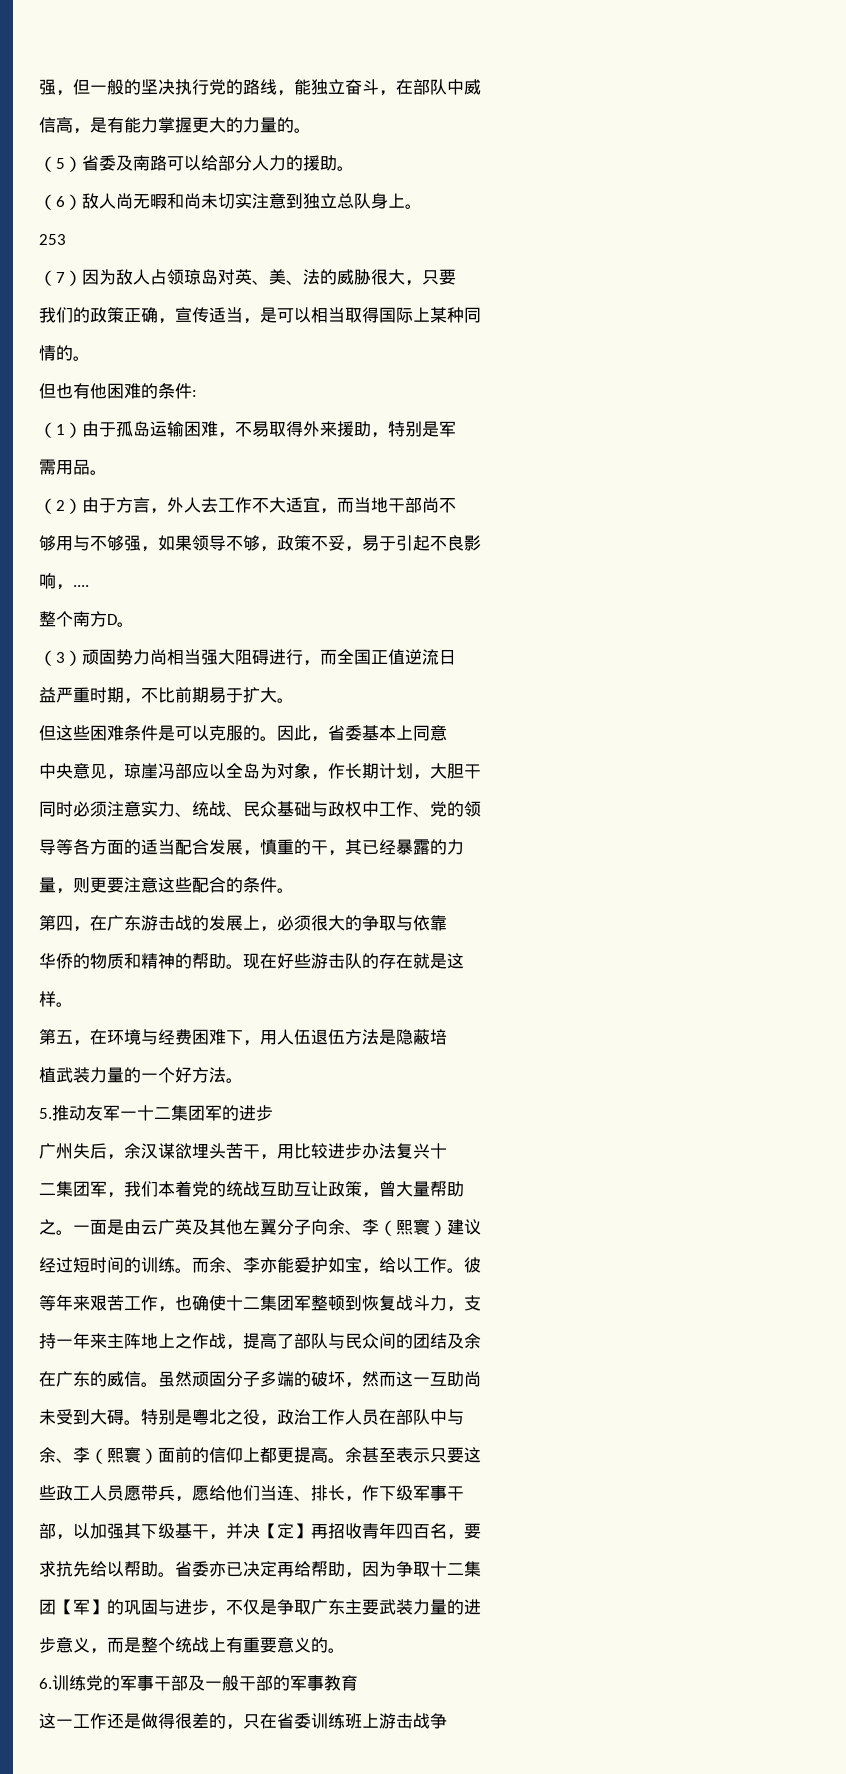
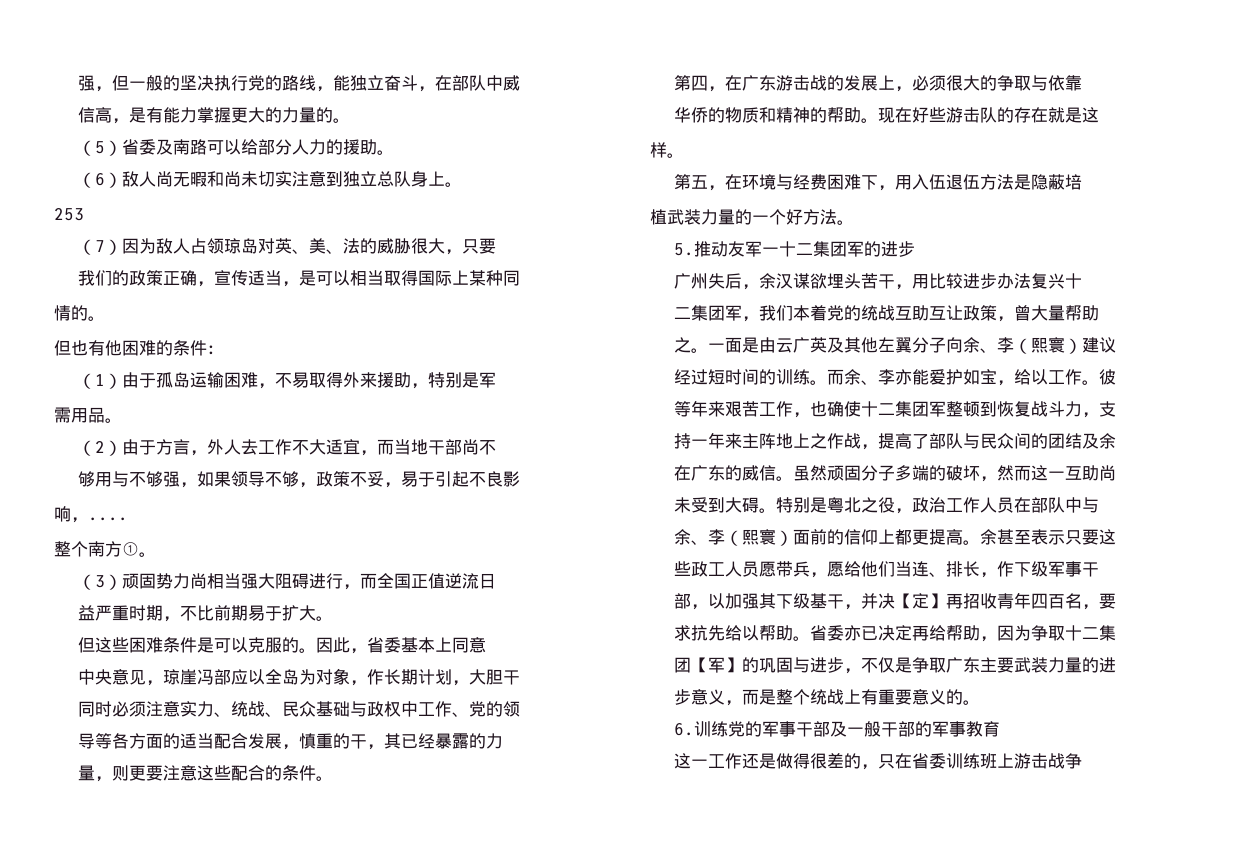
[107,614,117,625] D -> [122,542,139,556] ①
[277,1029,294,1045] 人 -> [912,174,930,190] 入
[192,1409,209,1425] 粵 -> [827,497,845,513] 粤

